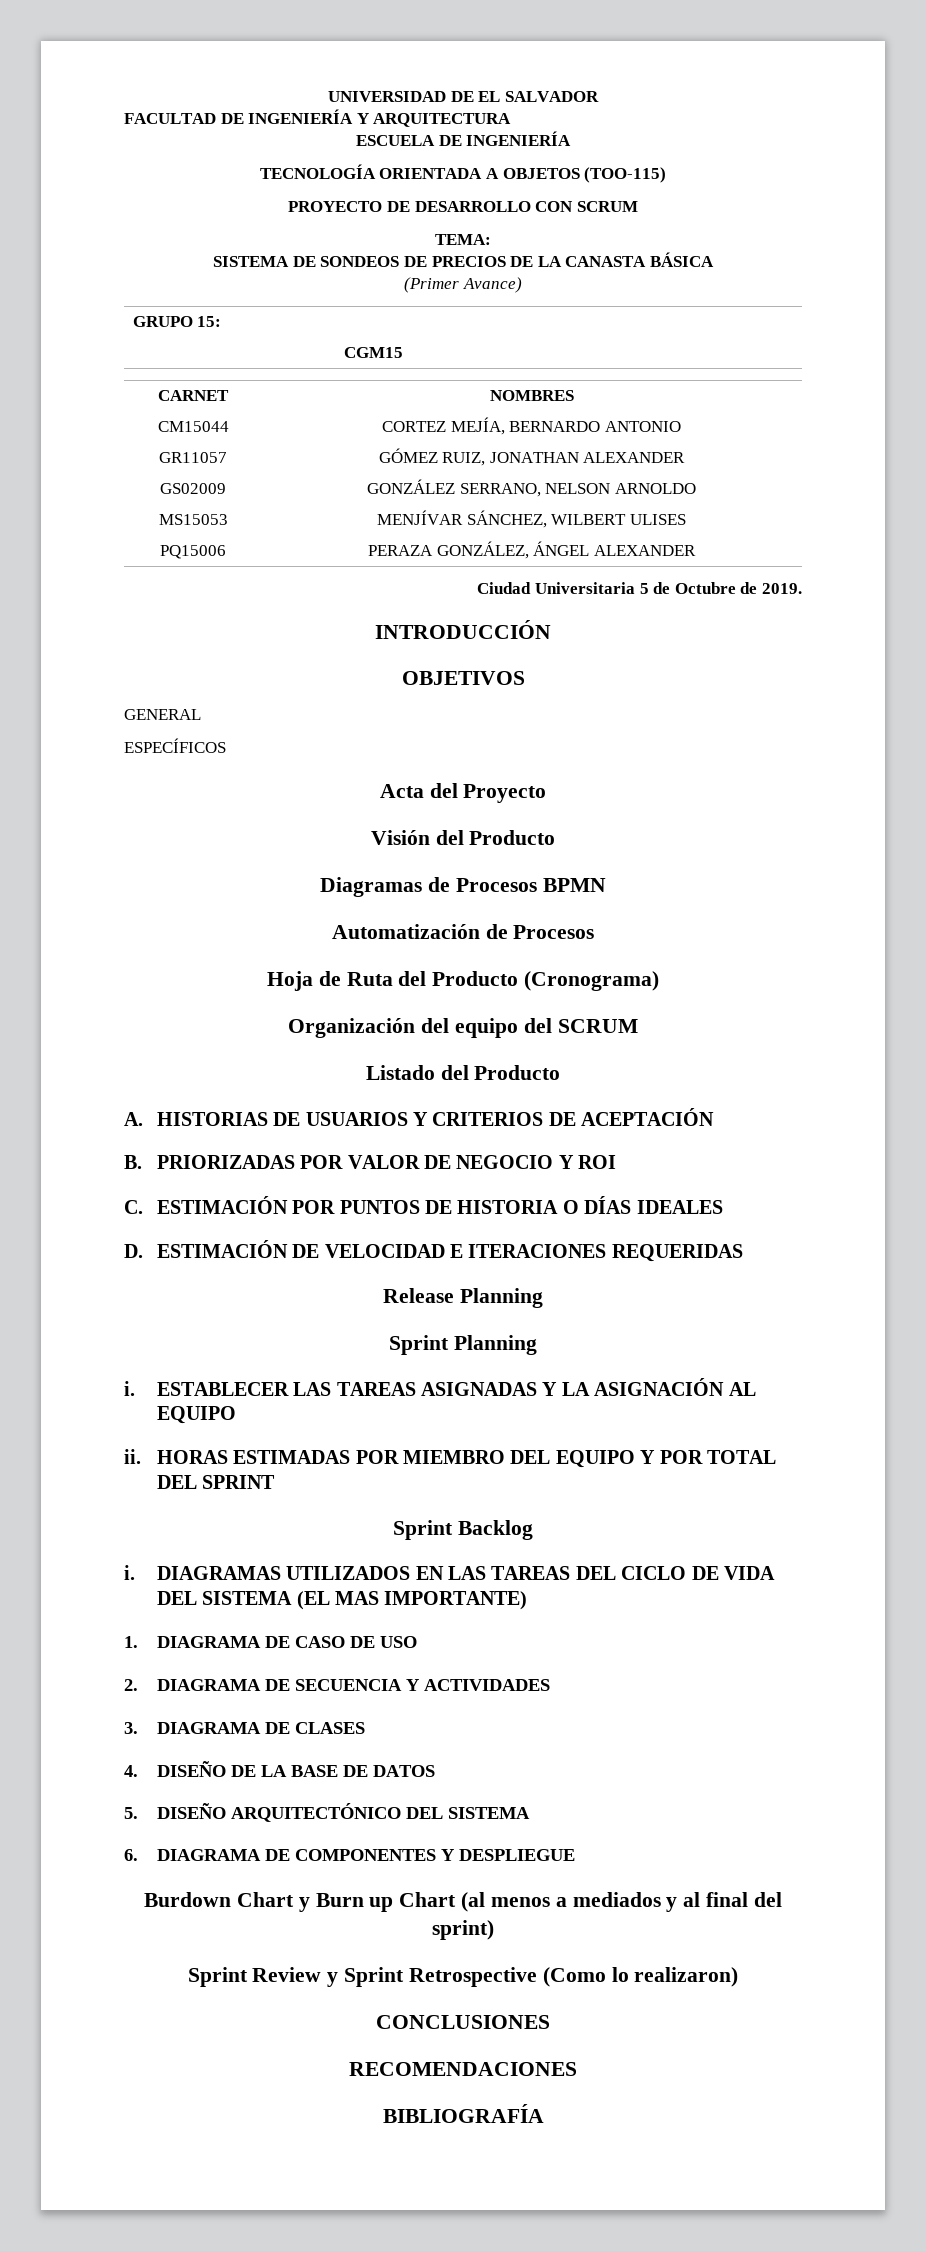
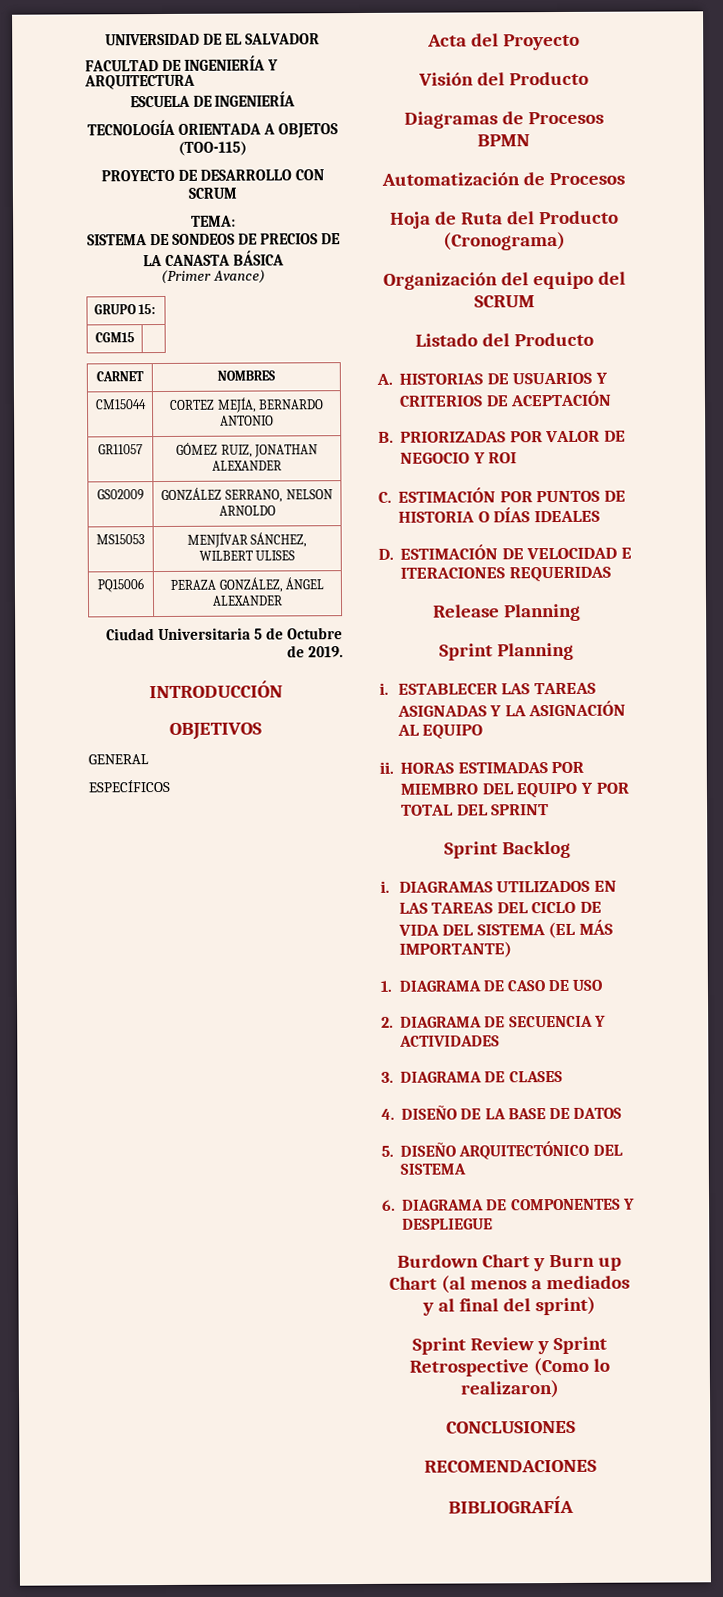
[335,1591,380,1605] MAS -> [579,919,614,935] MÁS

